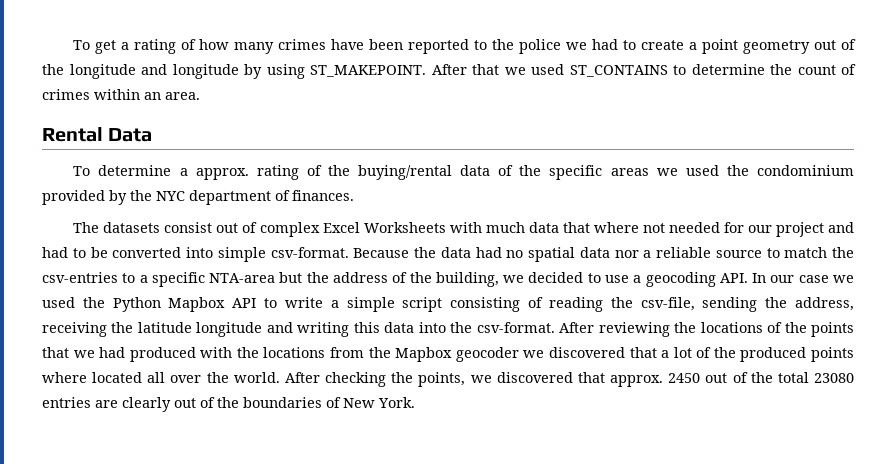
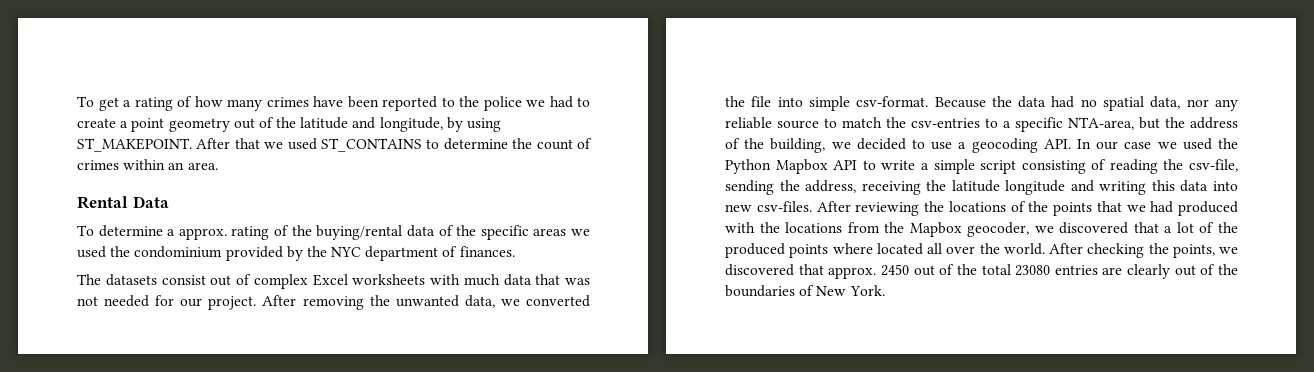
[69,64,239,79] longitude and longitude -> [300,117,443,132] latitude and longitude,
[363,222,446,233] Worksheets -> [352,274,426,285] worksheets
[593,222,639,233] where -> [565,278,590,285] was
[775,222,854,237] [42,247,182,258] project and had to be converted -> [208,295,590,310] [725,96,772,107] project. After removing the unwanted data, we converted the file
[579,247,652,258] data nor a -> [1150,96,1238,111] data, nor any
[209,273,276,283] NTA-area -> [1068,117,1134,130] NTA-area,
[450,322,555,333] the csv-format. -> [725,201,812,212] new csv-files.
[455,347,519,362] geocoder -> [967,222,1030,237] geocoder,

